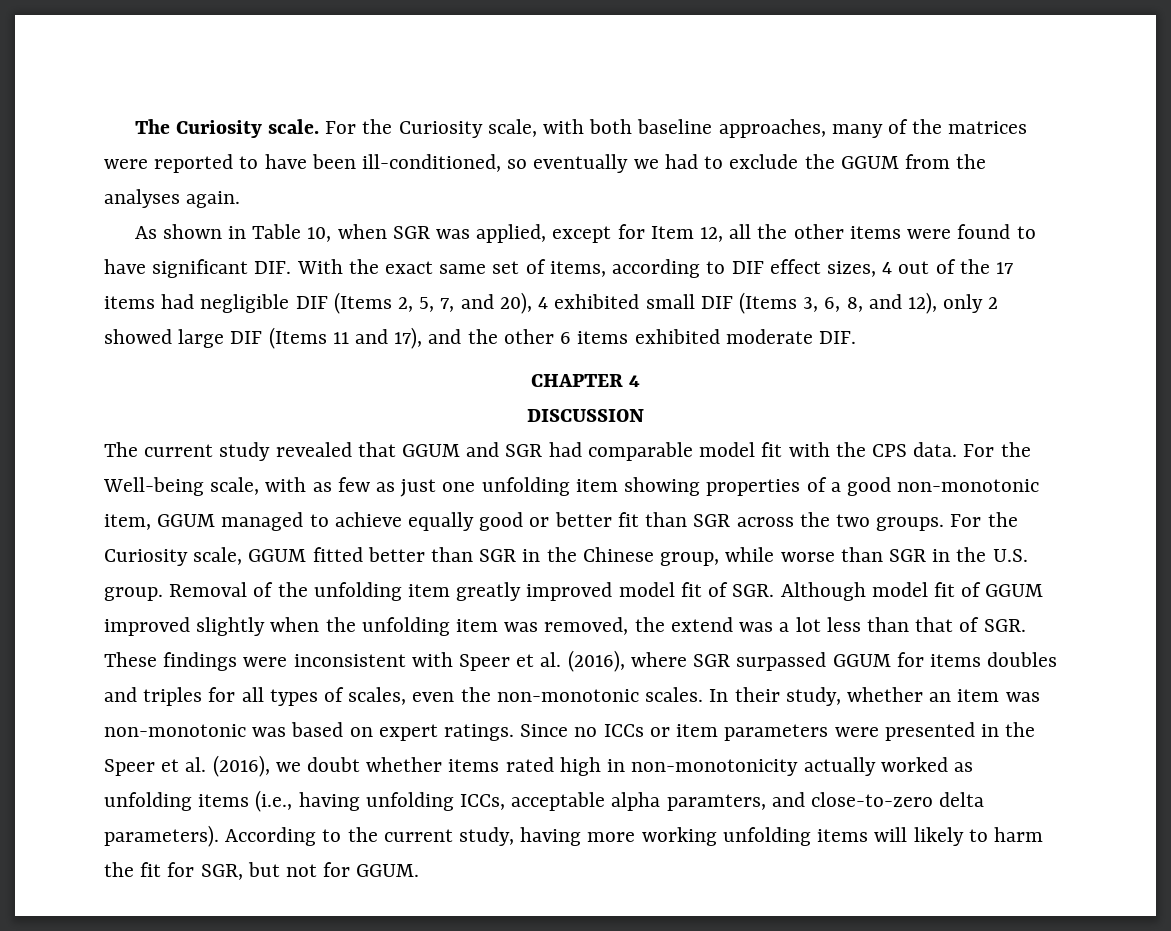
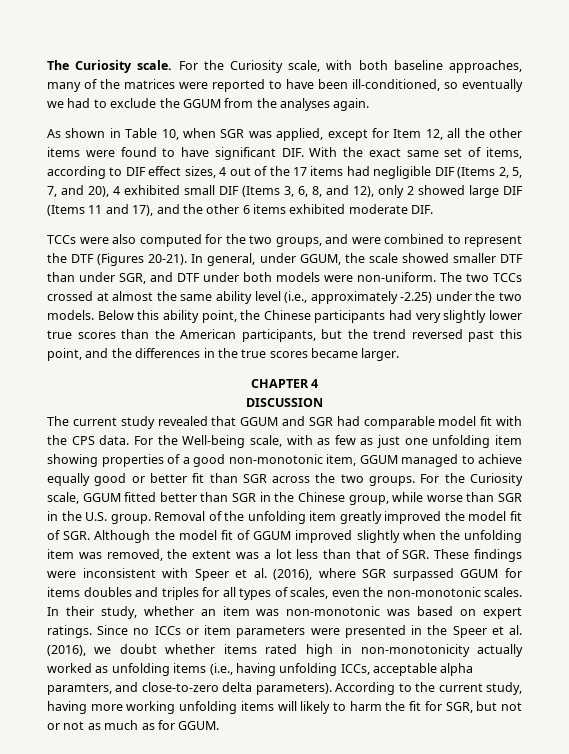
(856, 337) none -> [47,234,522,247] [47,253,523,266] [47,272,522,284] [47,291,522,304] [47,310,522,323] [47,329,523,342] [47,348,400,361] // TCCs were also computed for the two groups, and were combined to represent the DTF (Figures 20-21). In general, under GGUM, the scale showed smaller DTF than under SGR, and DTF under both models were non-uniform. The two TCCs crossed at almost the same ability level (i.e., approximately -2.25) under the two models. Below this ability point, the Chinese participants had very slightly lower true scores than the American participants, but the trend reversed past this point, and the differences in the true scores became larger.
(613, 591) none -> [444,511,465,521] the
(866, 591) none -> [154,530,175,540] the
[670,617,733,632] extend -> [192,550,232,559] extent
(318, 870) none -> [47,720,155,730] or not as much as

